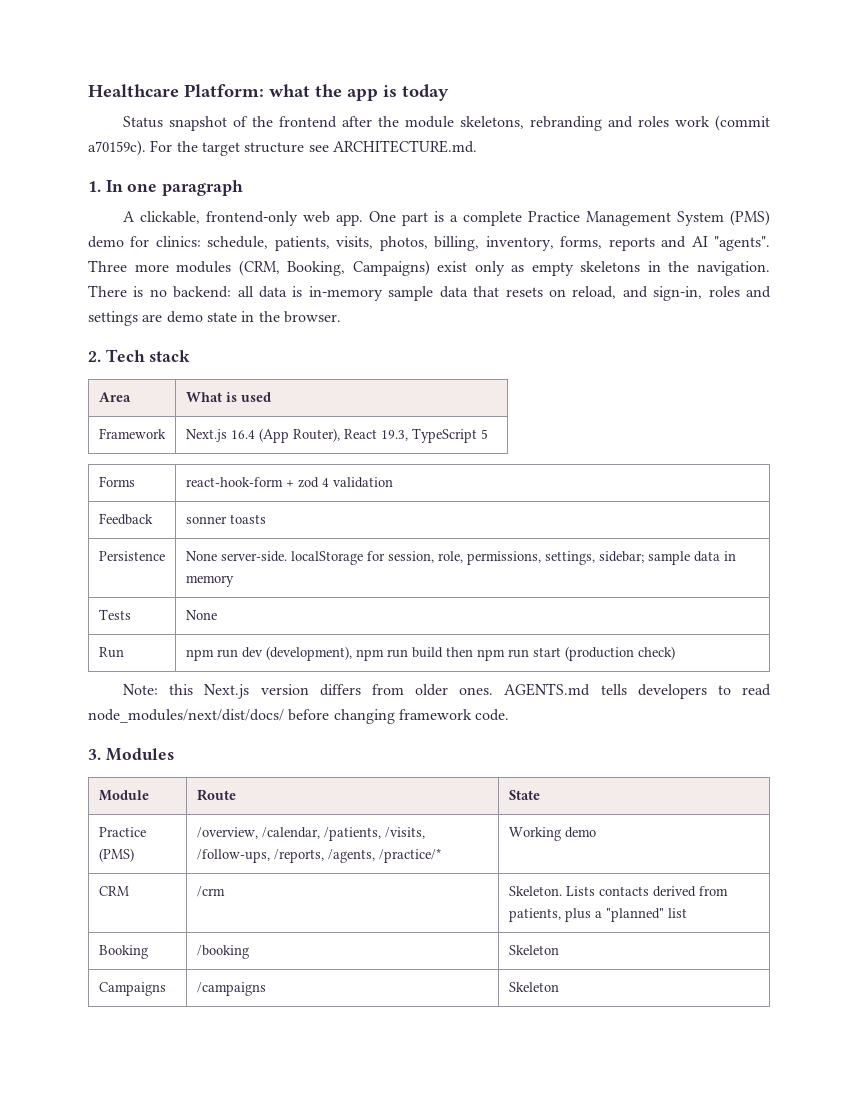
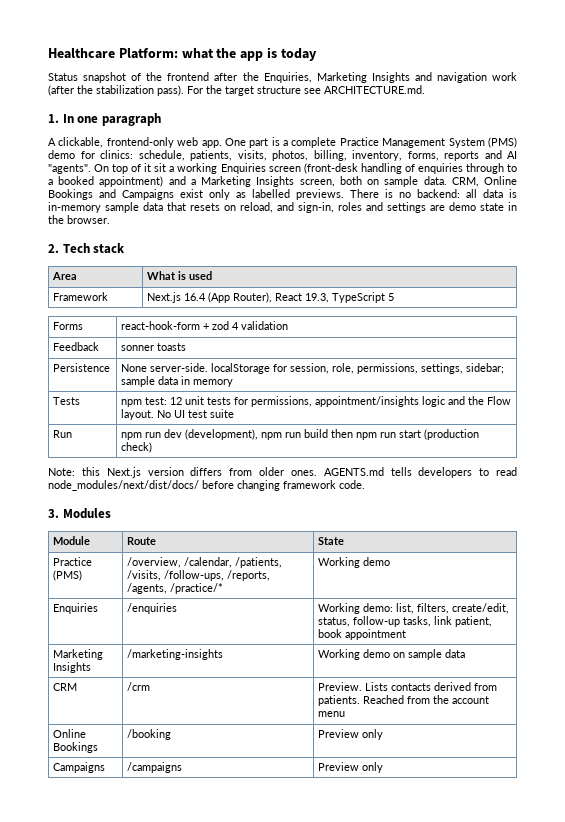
[405,115,770,131] [88,140,146,156] module skeletons, rebranding and roles work (commit a70159c). -> [263,72,517,83] [48,85,184,96] Enquiries, Marketing Insights and navigation work (after the stabilization pass).
[88,260,771,276] Three more modules (CRM, Booking, Campaigns) exist only as empty skeletons in the navigation. -> [94,163,517,174] [48,176,517,187] [48,189,344,200] On top of it sit a working Enquiries screen (front-desk handling of enquiries through to a booked appointment) and a Marketing Insights screen, both on sample data. CRM, Online Bookings and Campaigns exist only as labelled previews.
[185,610,217,620] | None -> [121,396,512,407] [121,409,235,420] | npm test: 12 unit tests for permissions, appointment/insights logic and the Flow layout. No UI test suite
(596, 832) none -> [53,603,99,614] [127,603,178,614] [318,603,510,614] [318,616,493,627] [318,629,407,640] [53,649,104,660] [53,662,92,673] [127,649,224,660] [318,649,466,660] // Enquiries | /enquiries | Working demo: list, filters, create/edit, status, follow-up tasks, link patient, book appointment // Marketing Insights | /marketing-insights | Working demo on sample data
[508,886,562,896] Skeleton. -> [318,682,363,691] Preview.
[508,908,687,922] [98,945,148,959] patients, plus a "planned" list // Booking -> [318,695,490,706] [318,711,346,717] [53,729,87,738] [53,742,99,753] patients. Reached from the account menu // Online Bookings
[508,945,559,955] Skeleton -> [318,729,384,740] Preview only
[508,982,559,992] Skeleton -> [318,762,384,773] Preview only

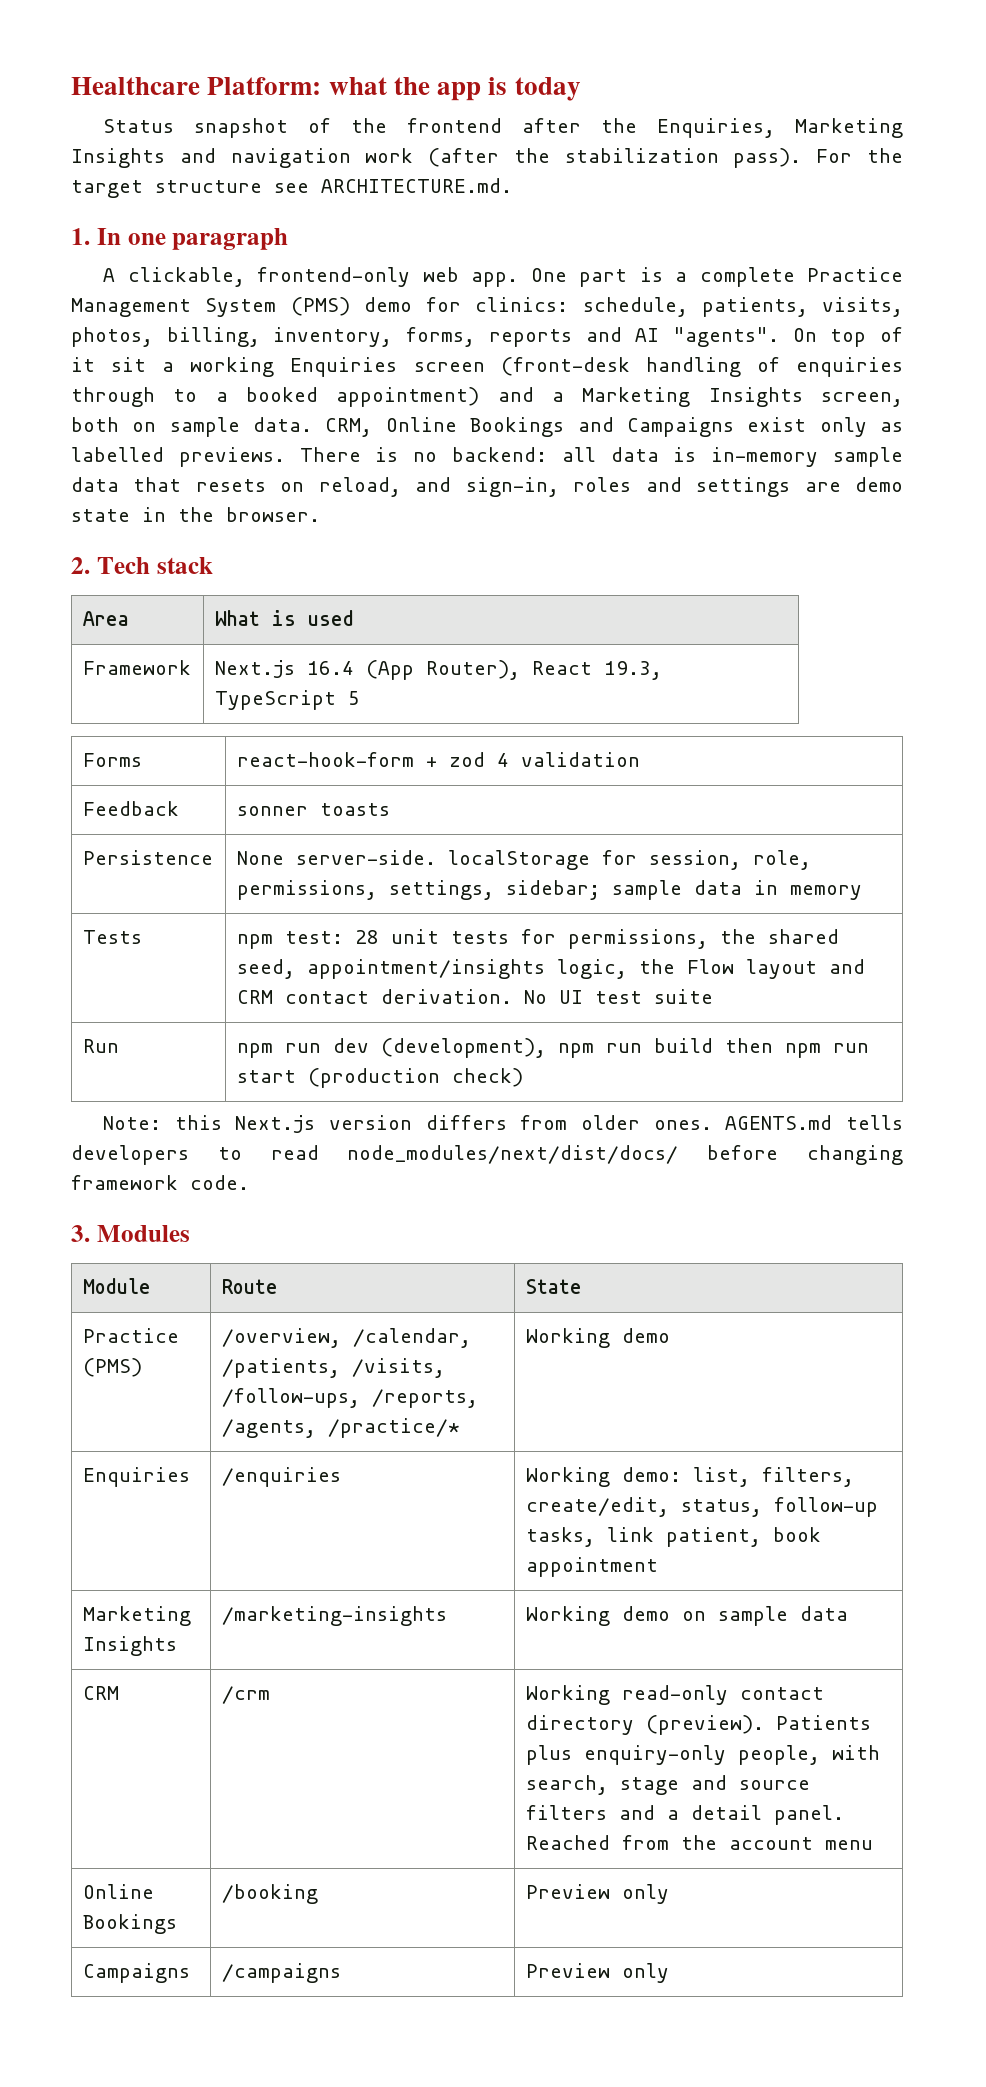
[170,397,183,405] 12 -> [354,930,379,944] 28
[315,396,512,407] [121,409,155,420] appointment/insights logic and the Flow layout. -> [719,929,839,944] [236,959,865,979] [236,989,512,1004] the shared seed, appointment/insights logic, the Flow layout and CRM contact derivation.
[318,682,498,691] [318,695,361,706] Preview. Lists contacts derived from patients. -> [525,1685,824,1705] [525,1715,871,1735] [525,1745,880,1765] [525,1775,810,1795] [525,1805,844,1825] Working read-only contact directory (preview). Patients plus enquiry-only people, with search, stage and source filters and a detail panel.

